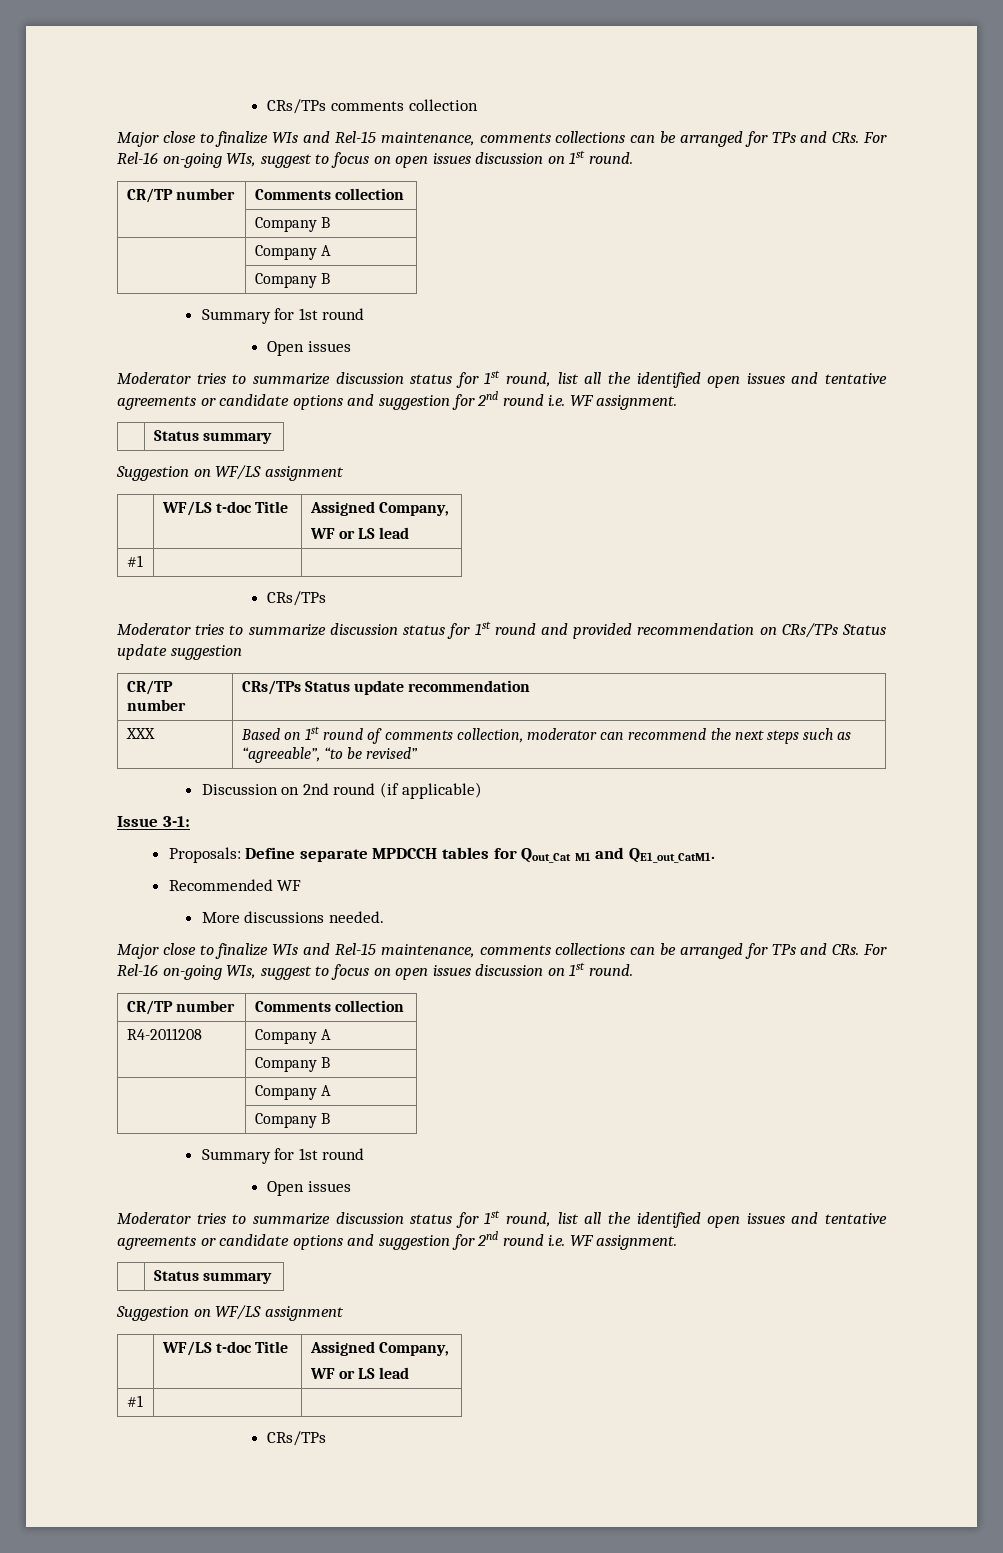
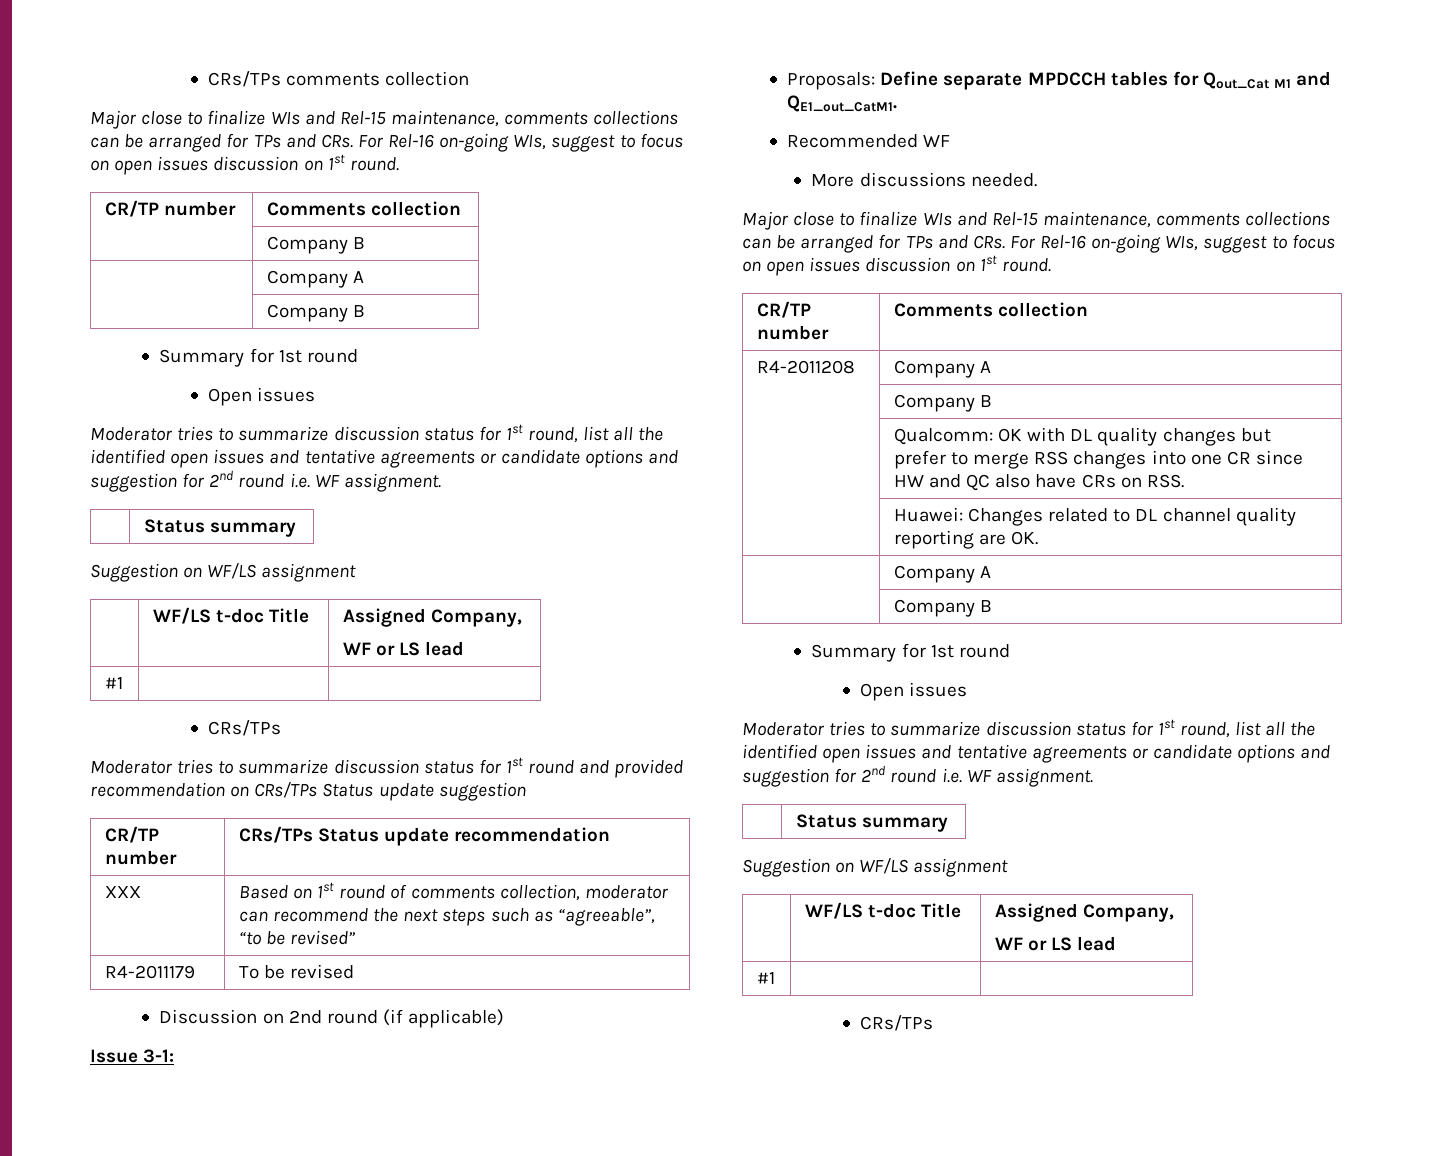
(419, 753) none -> [104,965,195,979] [238,964,355,979] // R4-2011179 | To be revised
(330, 1062) none -> [893,427,1271,446] [893,450,1303,469] [893,474,1184,491] [893,507,1296,526] [893,530,1039,549] // | Qualcomm: OK with DL quality changes but prefer to merge RSS changes into one CR since HW and QC also have CRs on RSS. // | Huawei: Changes related to DL channel quality reporting are OK.

